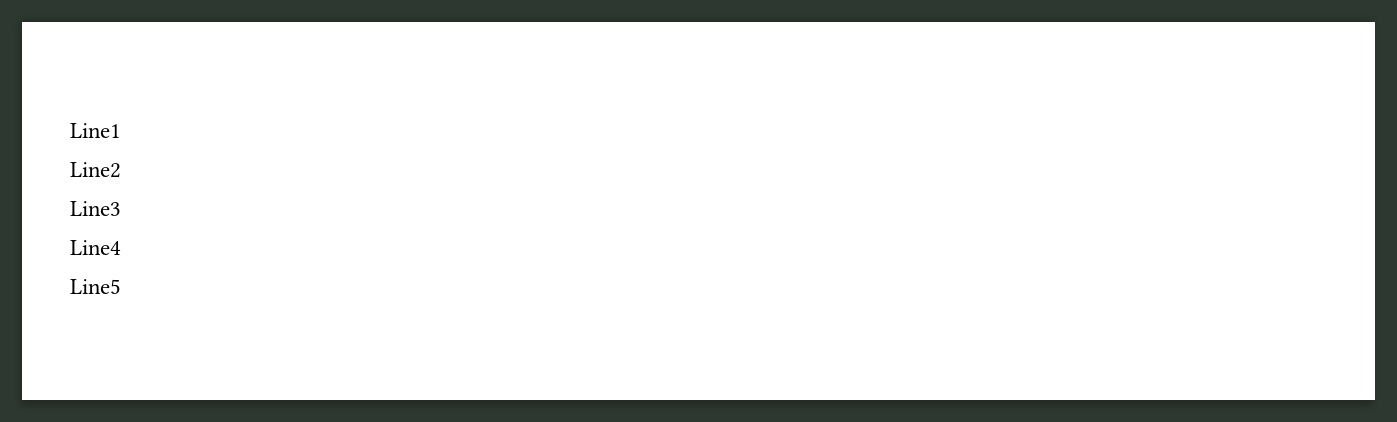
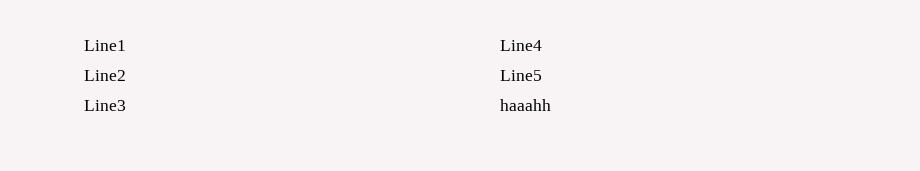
(121, 286) none -> [500,99,551,111] // haaahh

